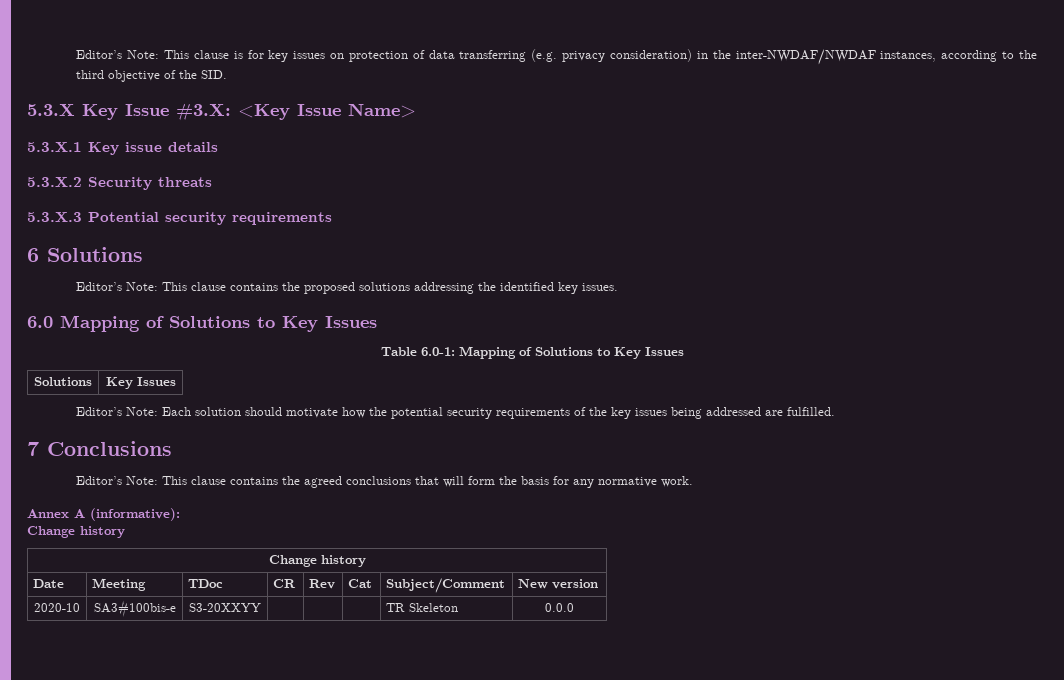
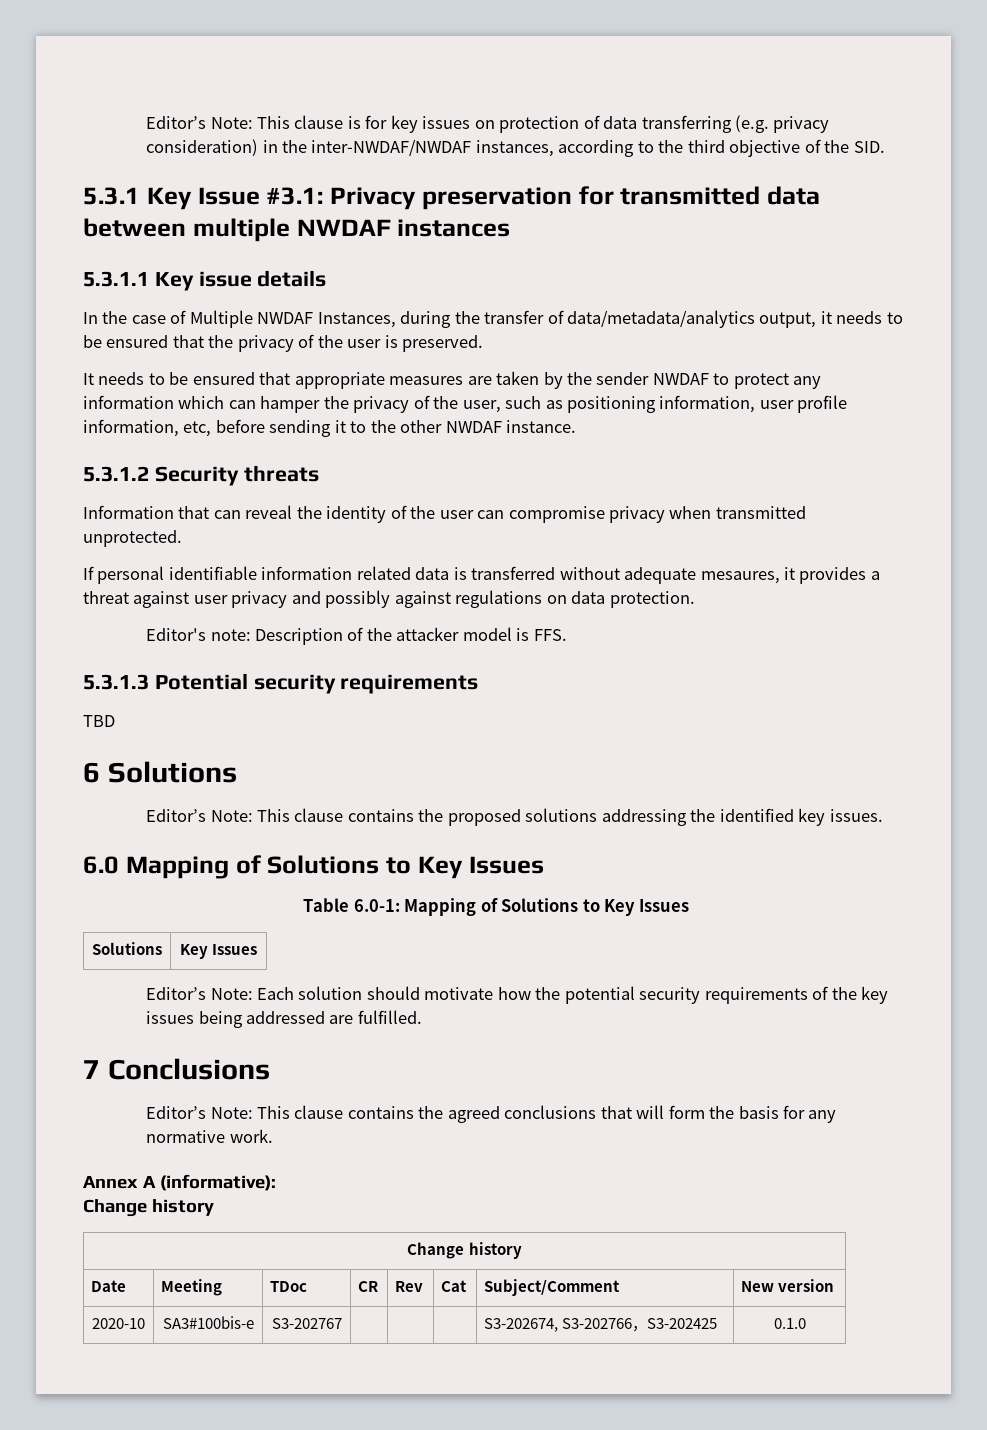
[27,104,75,116] 5.3.X -> [83,187,140,205] 5.3.1
[176,103,416,121] [27,142,218,155] [27,177,212,190] [27,212,82,222] #3.X: <Key Issue Name> // 5.3.X.1 Key issue details // 5.3.X.2 Security threats // 5.3.X.3 -> [266,186,820,210] [83,218,511,242] [83,270,327,291] [83,310,903,328] [83,334,484,352] [83,371,822,389] [83,395,848,413] [83,419,577,437] [83,465,319,486] [83,505,806,523] [83,530,182,547] [83,566,880,584] [83,590,695,608] [146,627,567,645] [83,674,149,690] #3.1: Privacy preservation for transmitted data between multiple NWDAF instances // 5.3.1.1 Key issue details // In the case of Multiple NWDAF Instances, during the transfer of data/metadata/analytics output, it needs to be ensured that the privacy of the user is preserved. // It needs to be ensured that appropriate measures are taken by the sender NWDAF to protect any information which can hamper the privacy of the user, such as positioning information, user profile information, etc, before sending it to the other NWDAF instance. // 5.3.1.2 Security threats // Information that can reveal the identity of the user can compromise privacy when transmitted unprotected. // If personal identifiable information related data is transferred without adequate mesaures, it provides a threat against user privacy and possibly against regulations on data protection. // Editor's note: Description of the attacker model is FFS. // 5.3.1.3
(332, 218) none -> [83,715,115,727] // TBD
[189,603,261,612] [386,603,459,612] [545,603,574,612] S3-20XXYY | | | | TR Skeleton | 0.0.0 -> [271,1318,342,1329] [484,1318,718,1332] [773,1318,806,1329] S3-202767 | | | | S3-202674, S3-202766，S3-202425 | 0.1.0

